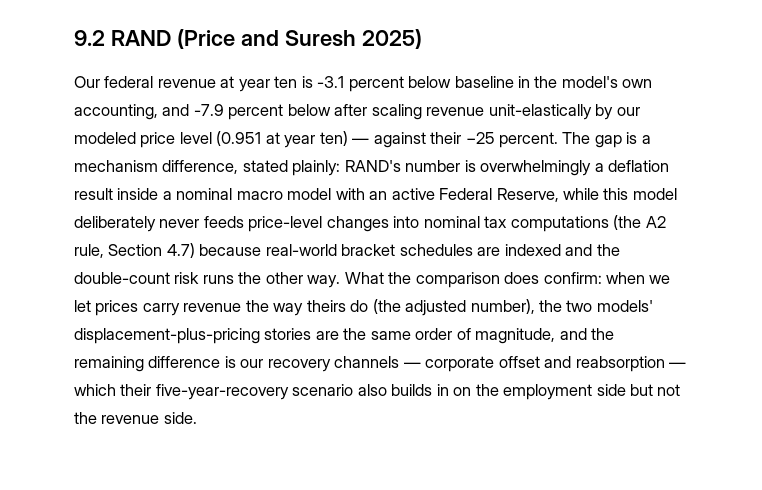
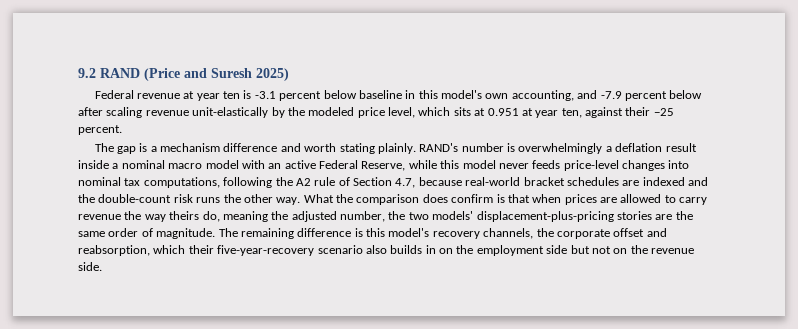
[74,76,154,88] Our federal -> [94,90,134,99] Federal
[534,76,558,88] the -> [418,90,438,99] this
[616,107,640,116] our -> [287,107,305,116] the
[179,131,370,148] level (0.951 at year ten) — -> [388,107,582,118] level, which sits at 0.951 at year ten,
(559, 140) none -> (122, 130) //
[162,160,341,176] difference, stated plainly: -> [223,143,416,154] difference and worth stating plainly.
[74,216,156,232] deliberately -> (496, 164) none
[510,215,666,232] [74,243,195,258] computations (the A2 rule, Section 4.7) -> [143,177,416,188] computations, following the A2 rule of Section 4.7,
[543,272,671,284] [74,300,139,316] confirm: when we let prices -> [451,194,676,205] confirm is that when prices are allowed to
[350,299,535,316] do (the adjusted number), -> [202,211,385,222] do, meaning the adjusted number,
[475,328,615,344] [74,356,421,372] magnitude, and the remaining difference is our recovery channels — -> [156,228,554,239] magnitude. The remaining difference is this model's recovery channels, the
[575,356,687,372] reabsorption — -> [78,245,150,256] reabsorption,
(681, 390) none -> [613,248,628,254] on

